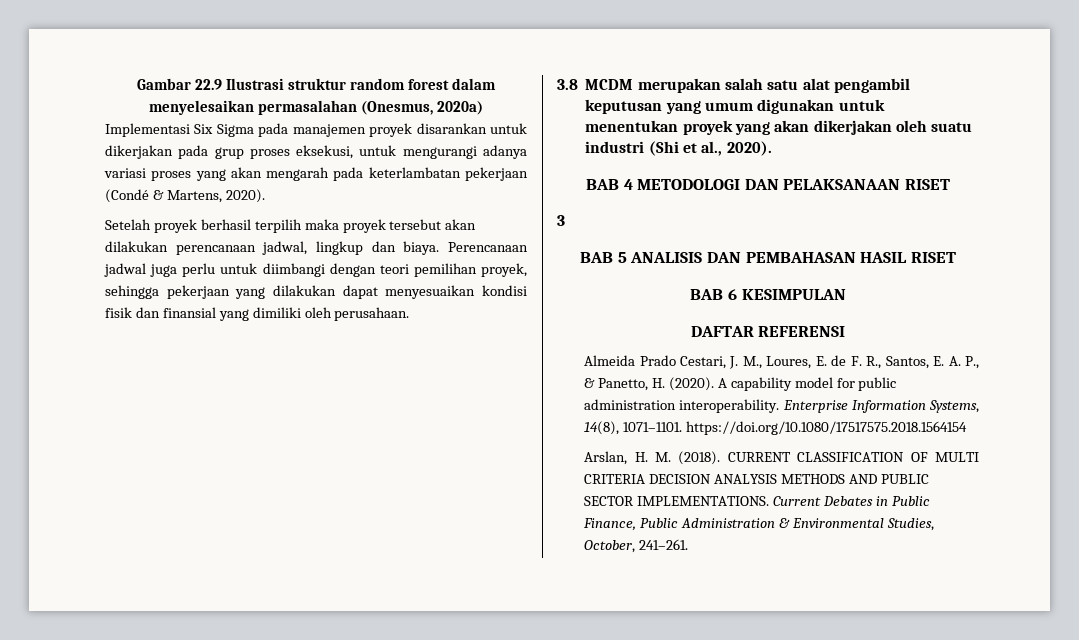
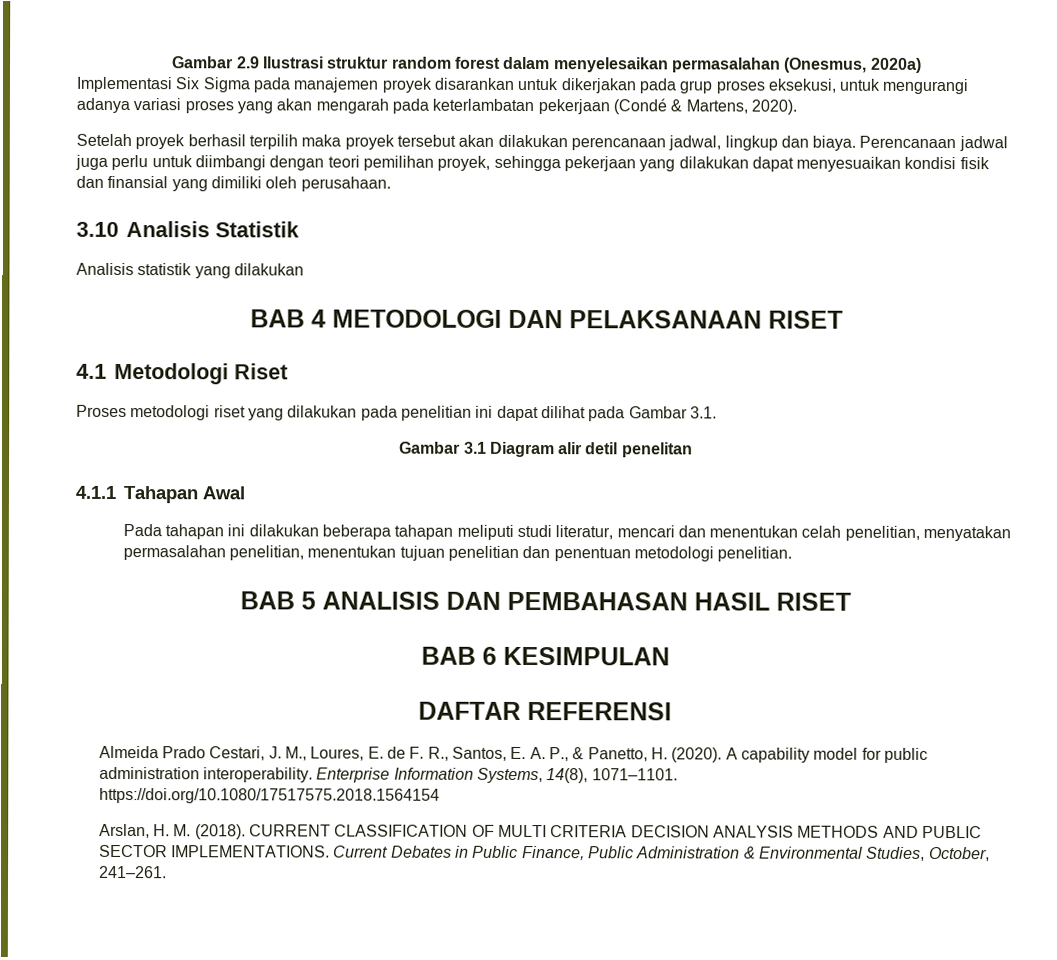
[137,78,223,90] Gambar 22.9 -> [172,56,260,69] Gambar 2.9
[557,78,910,93] [585,99,885,114] [585,120,973,135] [585,141,772,156] 3.8 MCDM merupakan salah satu alat pengambil keputusan yang umum digunakan untuk menentukan proyek yang akan dikerjakan oleh suatu industri (Shi et al., 2020). -> [76,221,299,238] [76,262,304,279] 3.10 Analisis Statistik // Analisis statistik yang dilakukan
[557,215,565,226] 3 -> [76,362,288,385] [76,404,717,422] [399,441,693,458] [75,485,245,504] [122,524,1012,542] [122,545,793,562] 4.1 Metodologi Riset // Proses metodologi riset yang dilakukan pada penelitian ini dapat dilihat pada Gambar 3.1. // Gambar 3.1 Diagram alir detil penelitan // 4.1.1 Tahapan Awal // Pada tahapan ini dilakukan beberapa tahapan meliputi studi literatur, mencari dan menentukan celah penelitian, menyatakan permasalahan penelitian, menentukan tujuan penelitian dan penentuan metodologi penelitian.

